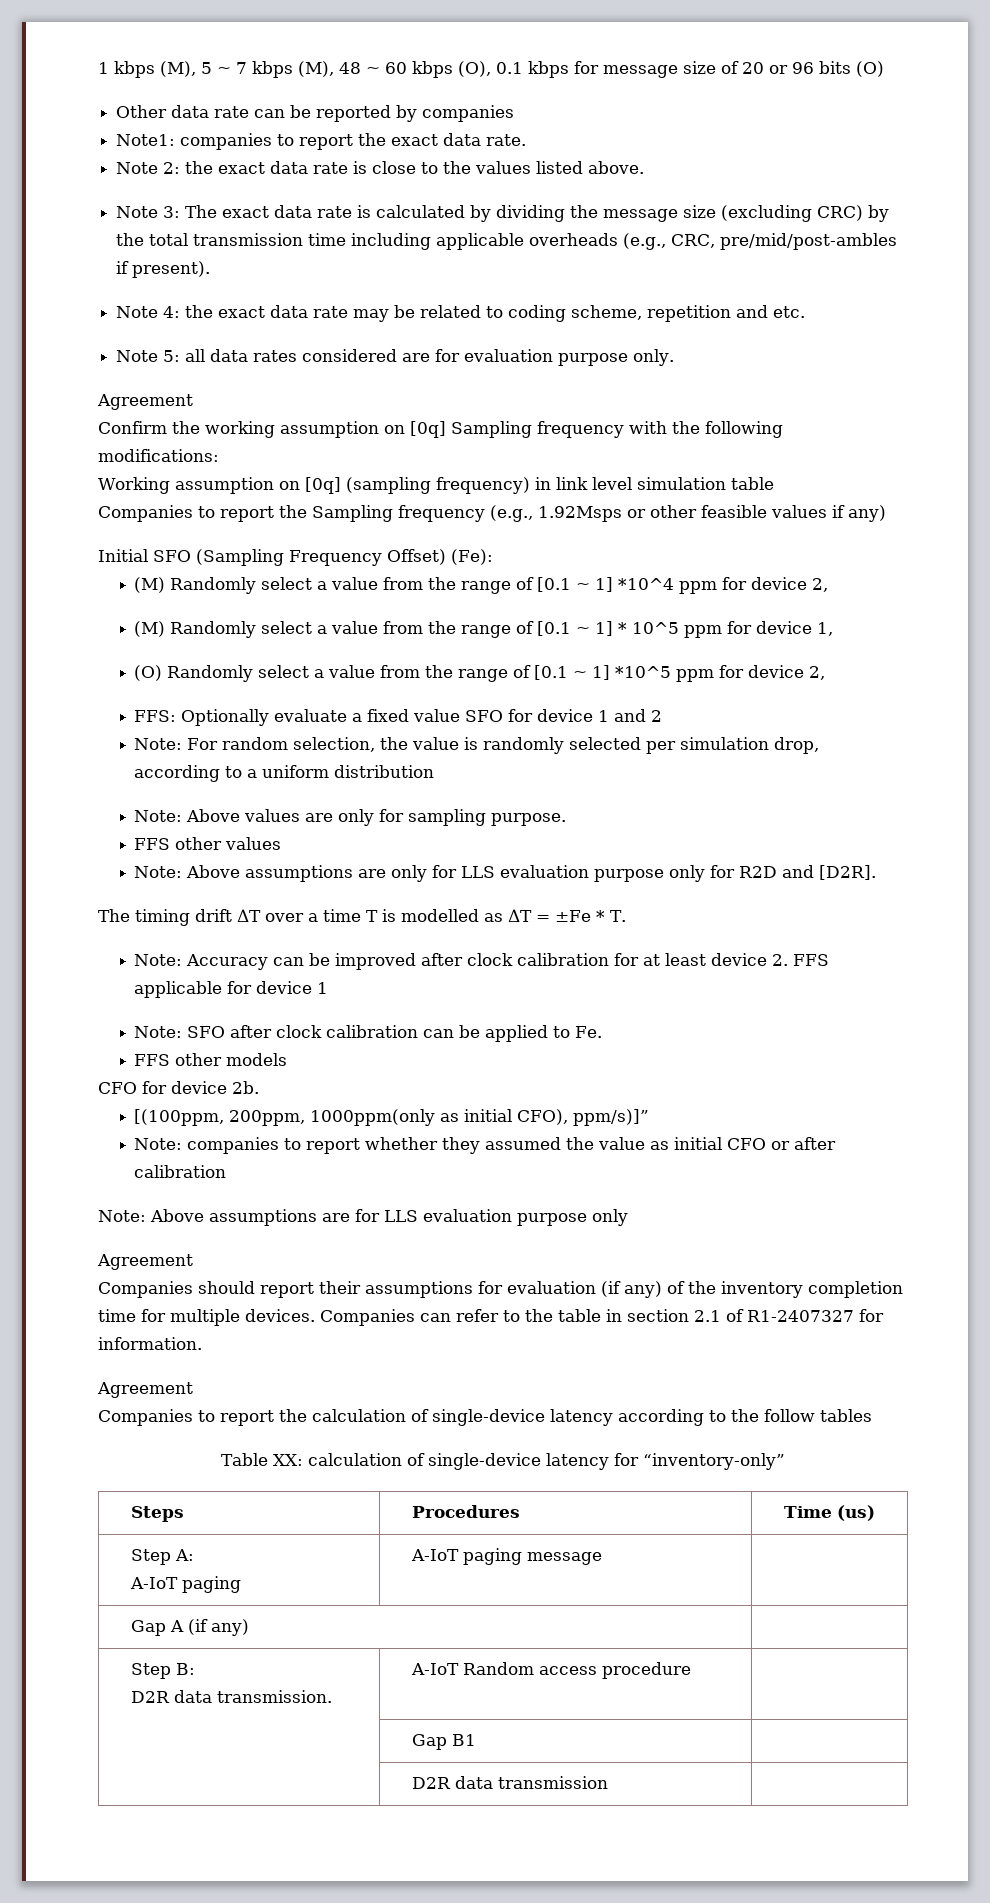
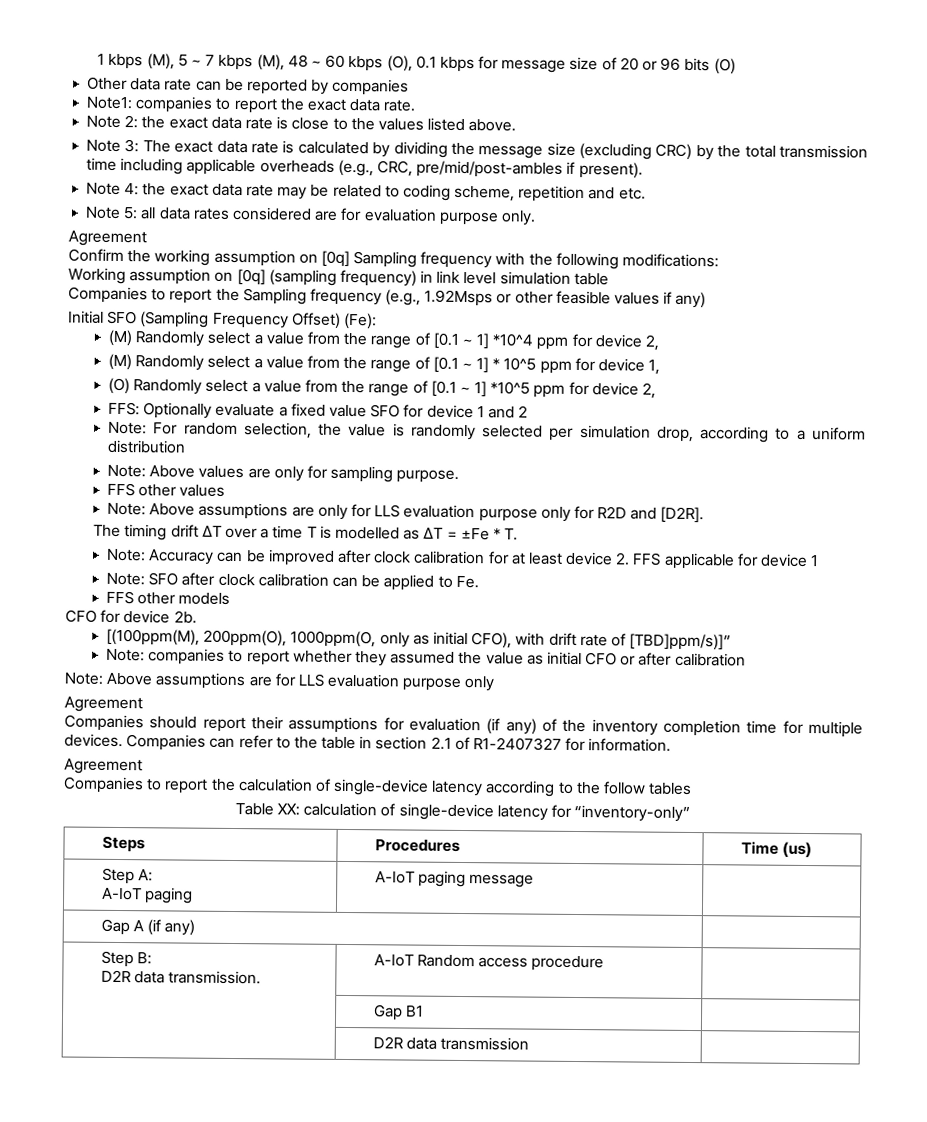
[134,1109,650,1126] [(100ppm, 200ppm, 1000ppm(only as initial CFO), ppm/s)]” -> [106,628,732,651] [(100ppm(M), 200ppm(O), 1000ppm(O, only as initial CFO), with drift rate of [TBD]ppm/s)]”

